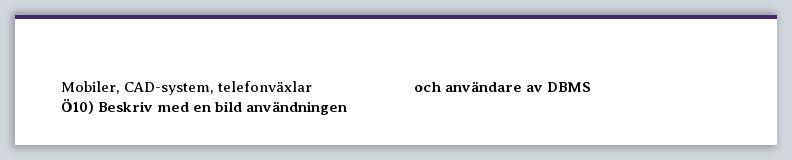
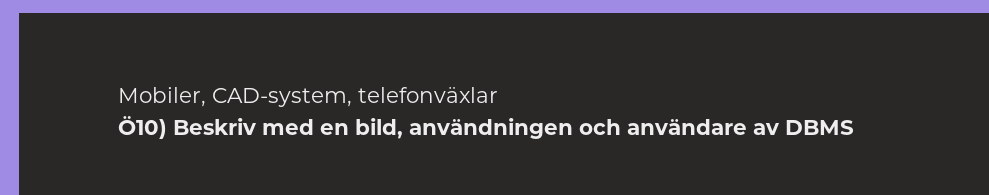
[215,101,243,112] bild -> [355,118,403,139] bild,

